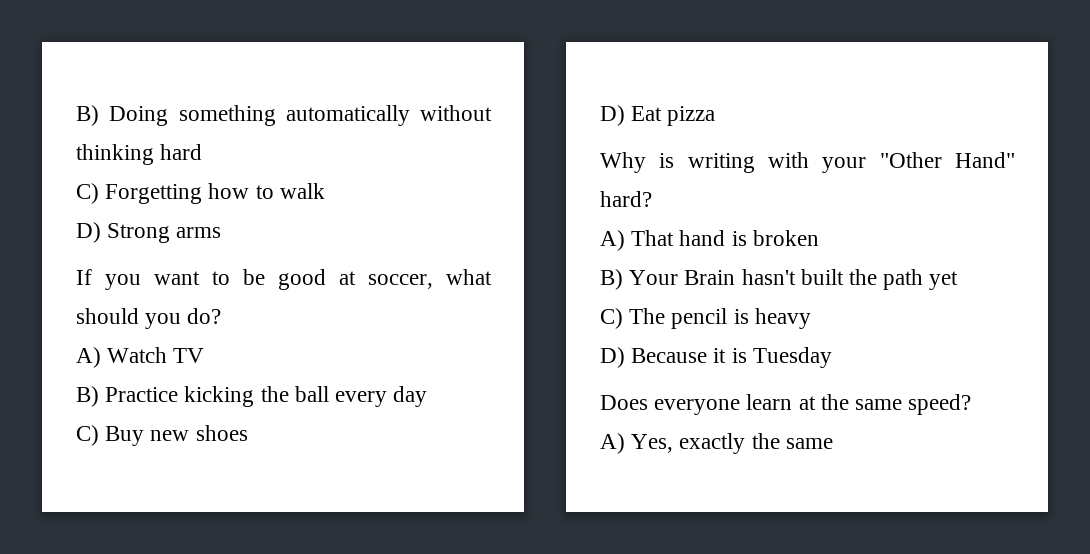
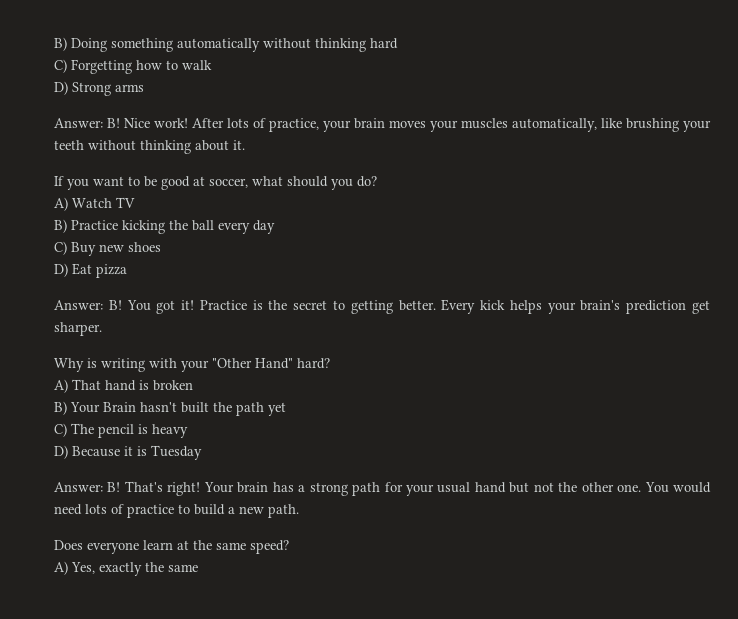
(222, 232) none -> [54,118,711,132] [54,140,245,154] // Answer: B! Nice work! After lots of practice, your brain moves your muscles automatically, like brushing your teeth without thinking about it.
(716, 116) none -> [54,299,710,314] [54,322,102,336] // Answer: B! You got it! Practice is the secret to getting better. Every kick helps your brain's prediction get sharper.
(832, 357) none -> [54,481,711,496] [54,504,299,518] // Answer: B! That's right! Your brain has a strong path for your usual hand but not the other one. You would need lots of practice to build a new path.

